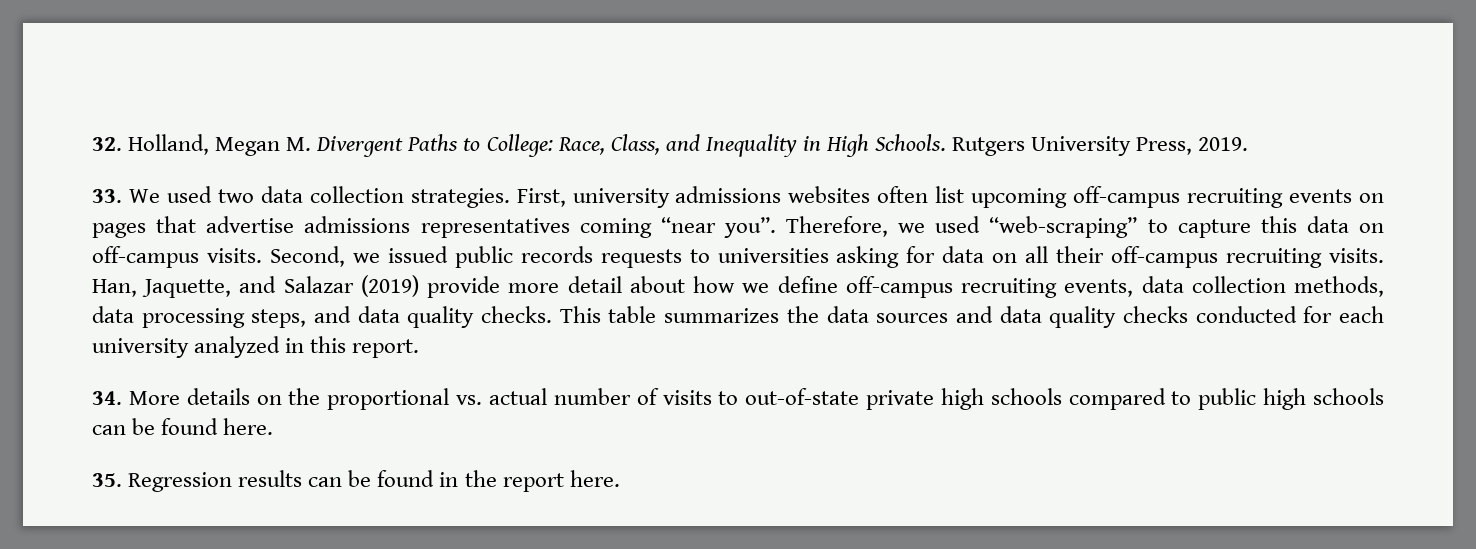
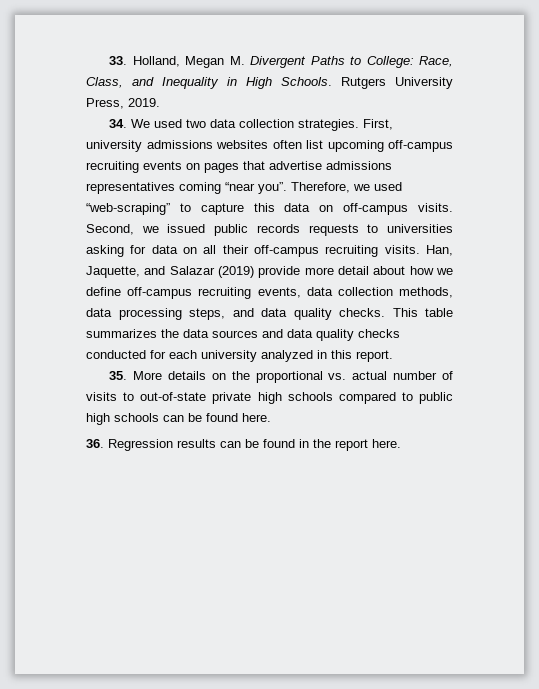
[92,137,122,151] 32. -> [109,56,128,65] 33.
[92,189,122,203] 33. -> [109,119,128,128] 34.
[92,391,122,405] 34. -> [109,371,128,380] 35.
[92,473,122,487] 35. -> [86,439,104,448] 36.

